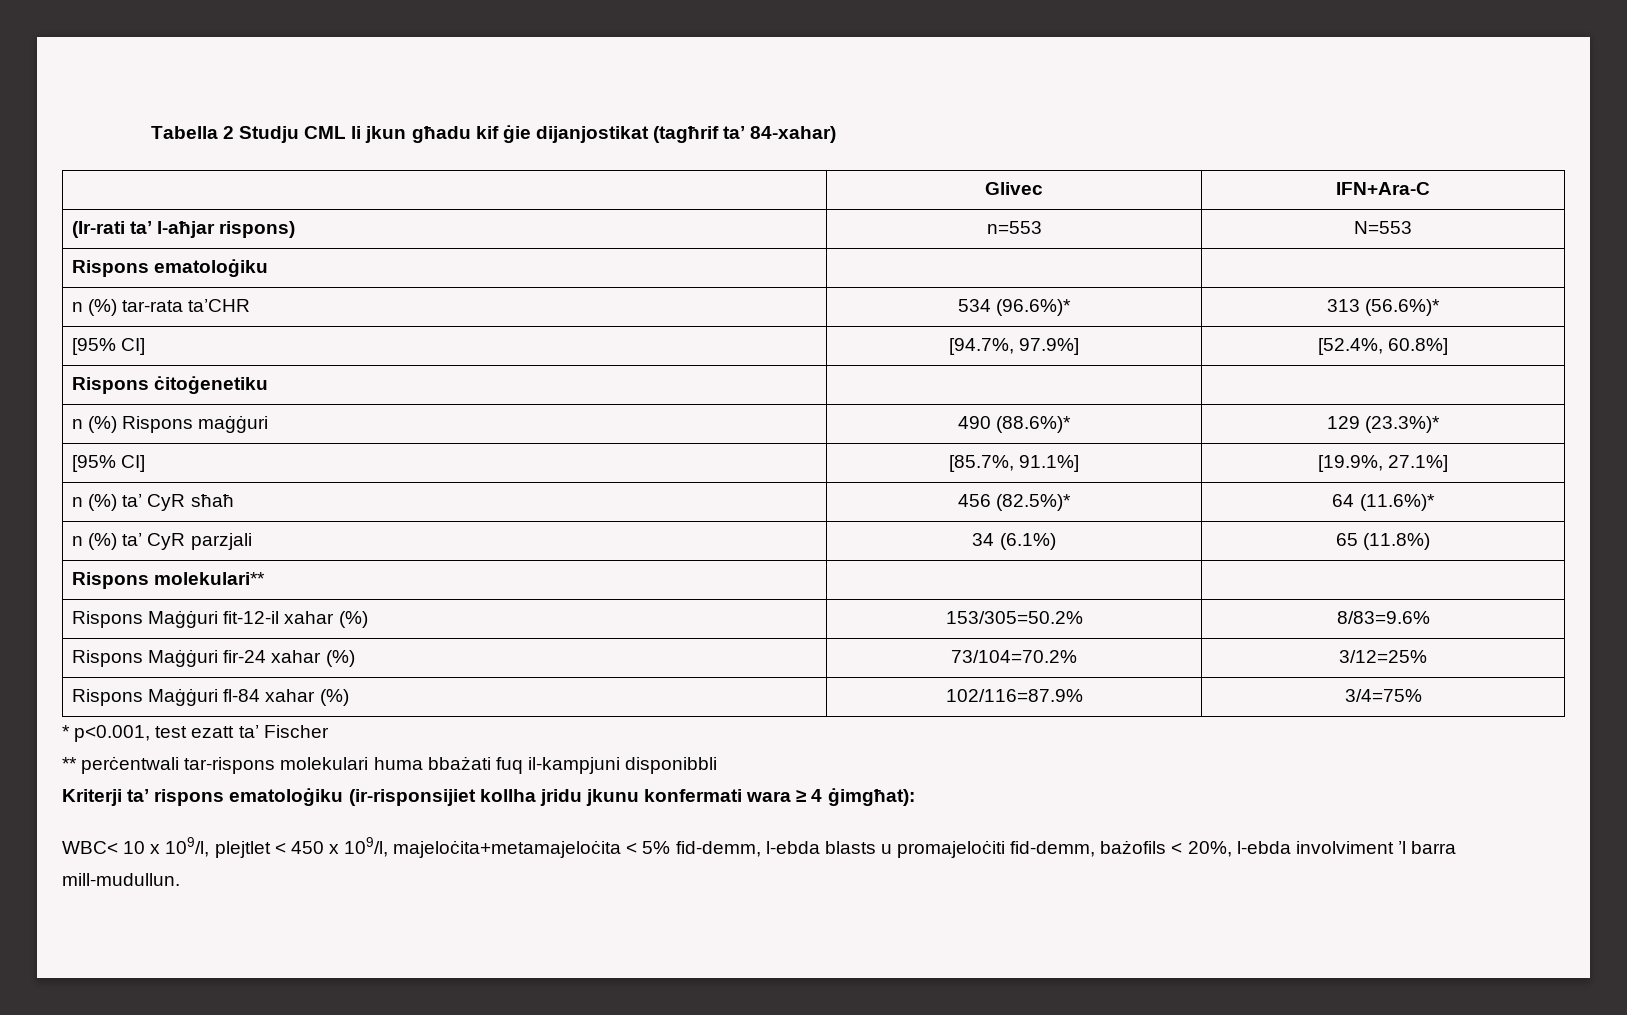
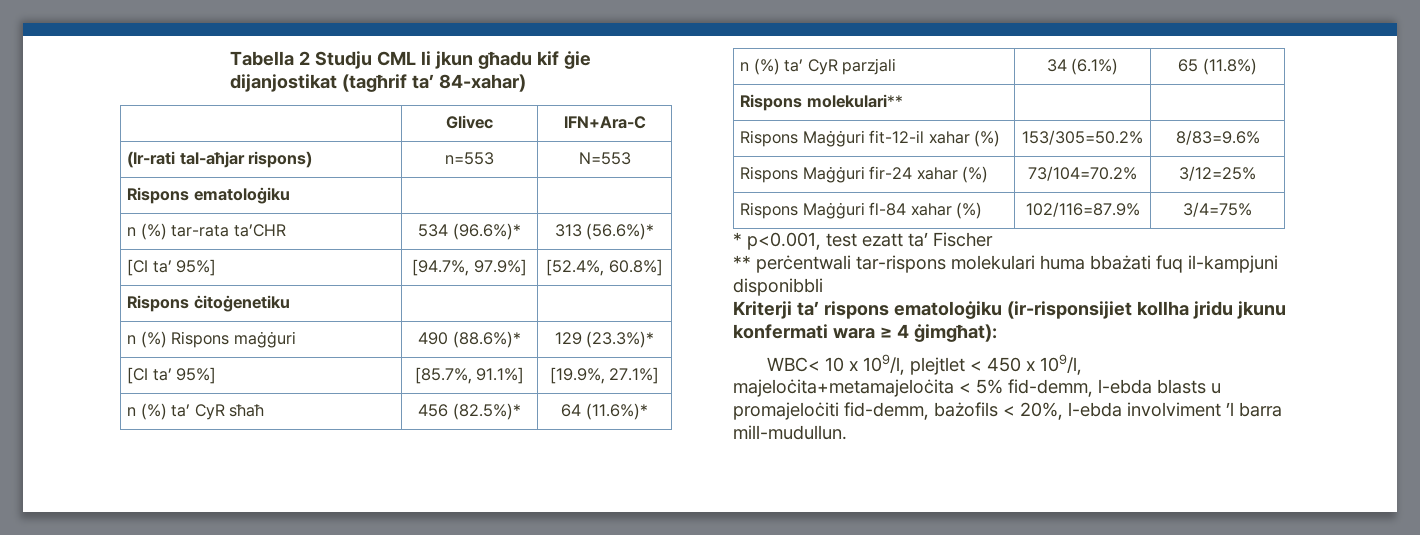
[130,221,216,238] ta’ l-aħjar -> [179,151,245,168] tal-aħjar
[72,338,146,355] [95% CI] -> [127,259,217,276] [CI ta’ 95%]
[72,455,146,472] [95% CI] -> [127,367,217,384] [CI ta’ 95%]

